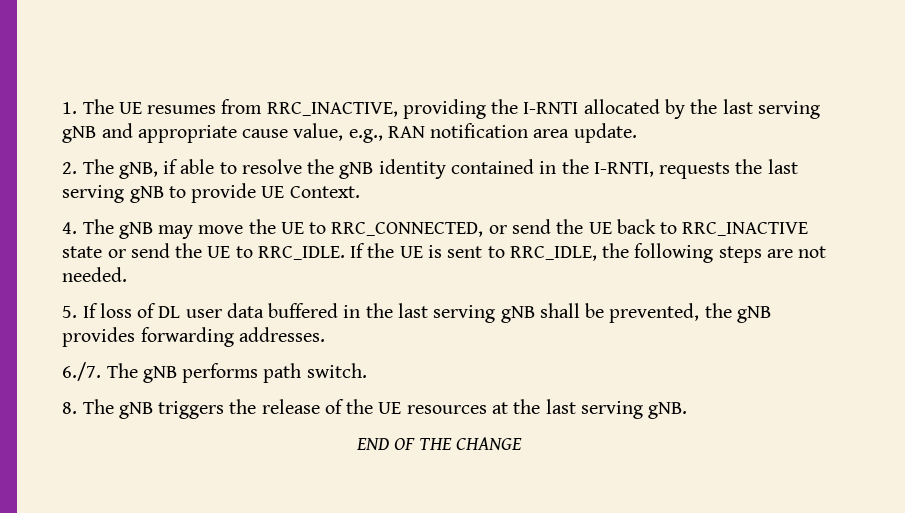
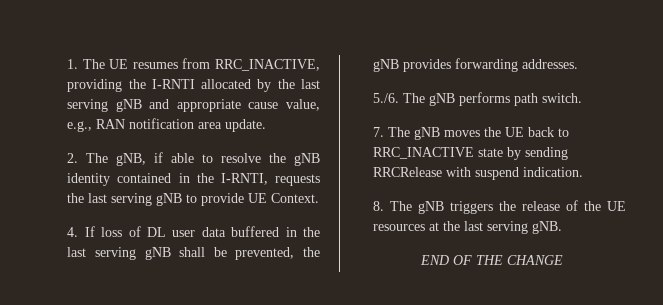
[82,219,809,239] [62,243,827,263] [62,267,128,282] [62,306,78,318] The gNB may move the UE to RRC_CONNECTED, or send the UE back to RRC_INACTIVE state or send the UE to RRC_IDLE. If the UE is sent to RRC_IDLE, the following steps are not needed. // 5. -> (79, 232) none
[62,362,102,381] 6./7. -> [373,93,400,103] 5./6.
(367, 370) none -> [373,127,570,140] [373,147,569,160] [373,167,584,180] // 7. The gNB moves the UE back to RRC_INACTIVE state by sending RRCRelease with suspend indication.

